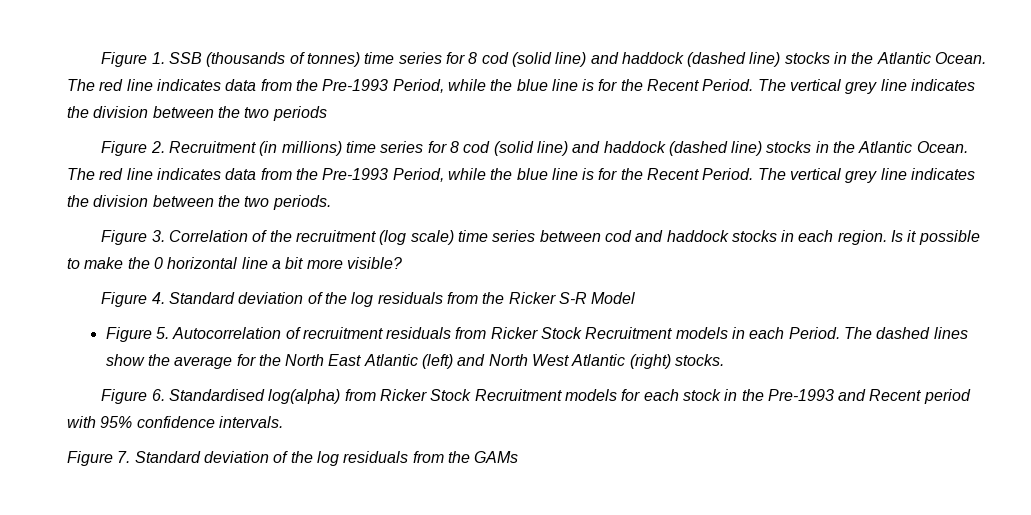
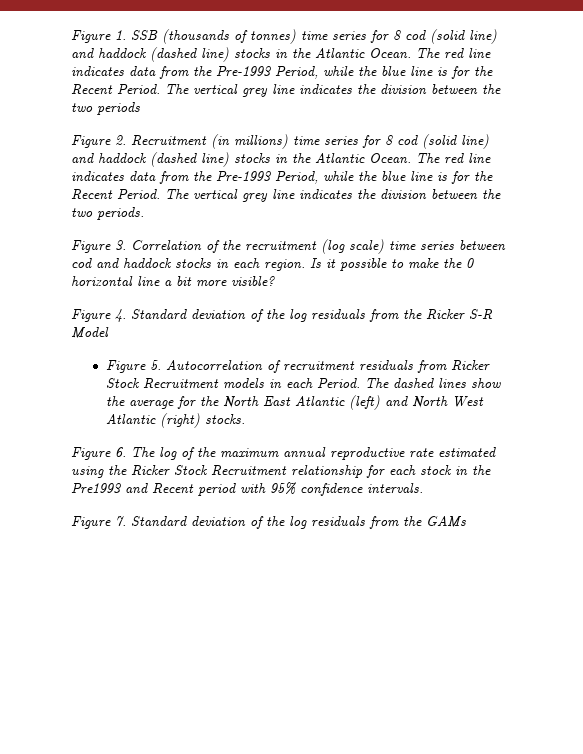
[169,389,617,404] Standardised log(alpha) from Ricker Stock Recruitment models -> [131,447,496,460] [71,465,363,478] The log of the maximum annual reproductive rate estimated using the Ricker Stock Recruitment relationship
[767,389,834,401] Pre-1993 -> [71,483,121,494] Pre1993

